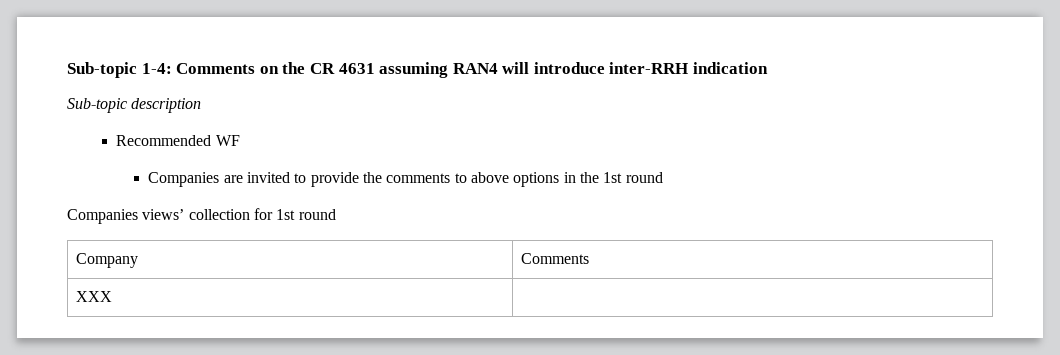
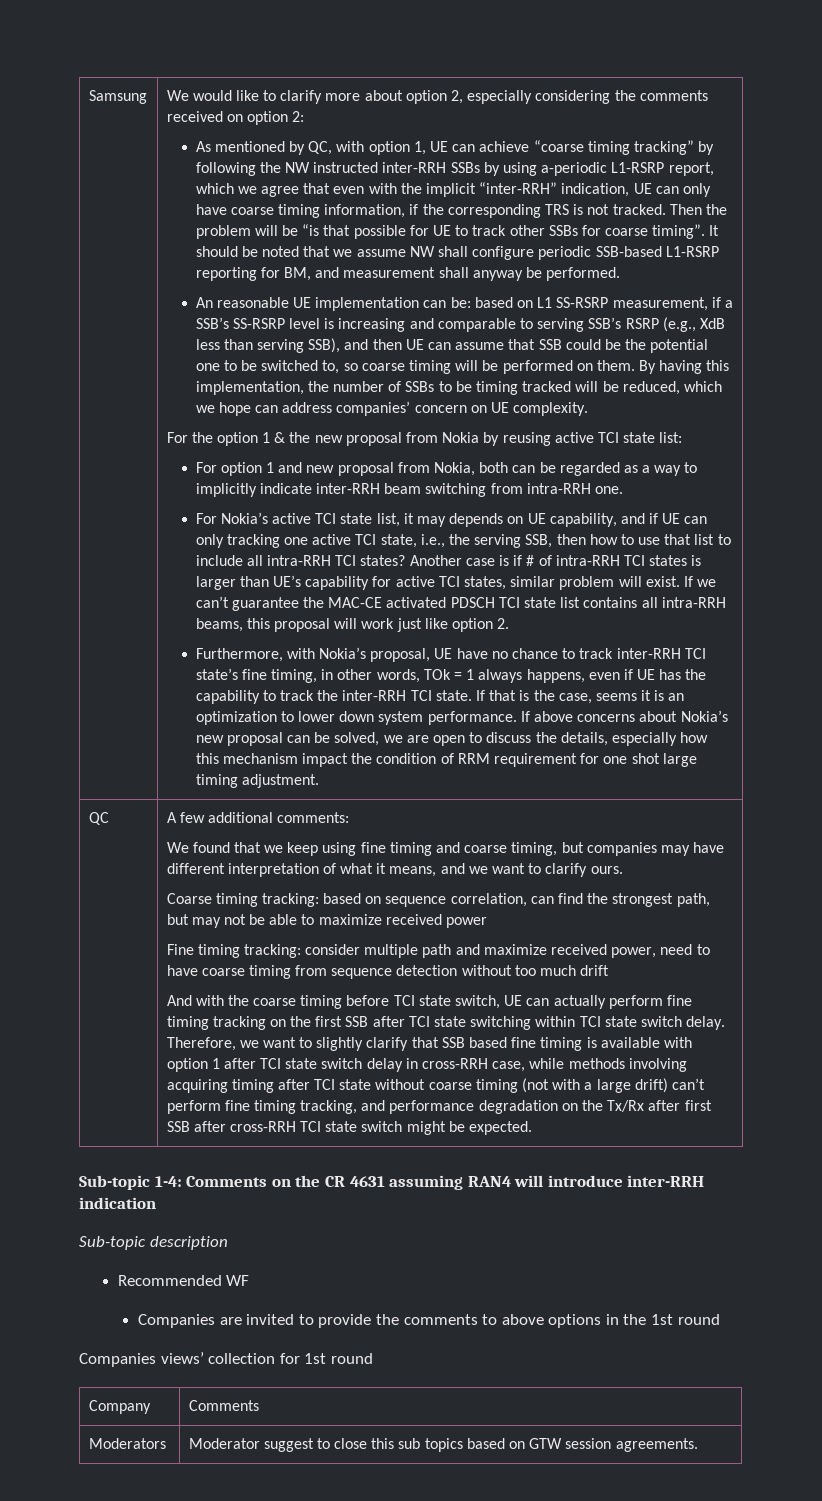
(67, 70) none -> [88,90,147,104] [166,90,708,104] [166,111,305,125] [195,140,715,155] [195,162,714,176] [195,182,711,197] [195,204,727,218] [195,224,720,239] [195,246,719,260] [195,267,621,281] [195,297,733,311] [195,317,725,332] [195,338,709,353] [195,360,730,374] [195,381,722,395] [195,401,589,416] [166,432,683,446] [195,462,698,476] [195,483,623,497] [195,512,708,527] [195,534,731,548] [195,555,702,566] [195,575,717,590] [195,596,726,611] [195,618,510,632] [195,647,706,662] [195,668,707,683] [195,690,685,704] [195,710,728,725] [195,732,709,746] [195,753,697,767] [195,774,319,788] [88,812,109,825] [166,812,350,823] [166,842,725,856] [166,863,623,877] [166,893,710,907] [166,914,488,928] [166,944,710,958] [166,965,610,979] [166,995,692,1009] [166,1016,726,1030] [166,1037,692,1051] [166,1058,687,1072] [166,1078,705,1093] [166,1100,712,1114] [166,1121,533,1135] Samsung | We would like to clarify more about option 2, especially considering the comments received on option 2: // As mentioned by QC, with option 1, UE can achieve “coarse timing tracking” by following the NW instructed inter-RRH SSBs by using a-periodic L1-RSRP report, which we agree that even with the implicit “inter-RRH” indication, UE can only have coarse timing information, if the corresponding TRS is not tracked. Then the problem will be “is that possible for UE to track other SSBs for coarse timing”. It should be noted that we assume NW shall configure periodic SSB-based L1-RSRP reporting for BM, and measurement shall anyway be performed. // An reasonable UE implementation can be: based on L1 SS-RSRP measurement, if a SSB’s SS-RSRP level is increasing and comparable to serving SSB’s RSRP (e.g., XdB less than serving SSB), and then UE can assume that SSB could be the potential one to be switched to, so coarse timing will be performed on them. By having this implementation, the number of SSBs to be timing tracked will be reduced, which we hope can address companies’ concern on UE complexity. // For the option 1 & the new proposal from Nokia by reusing active TCI state list: // For option 1 and new proposal from Nokia, both can be regarded as a way to implicitly indicate inter-RRH beam switching from intra-RRH one. // For Nokia’s active TCI state list, it may depends on UE capability, and if UE can only tracking one active TCI state, i.e., the serving SSB, then how to use that list to include all intra-RRH TCI states? Another case is if # of intra-RRH TCI states is larger than UE’s capability for active TCI states, similar problem will exist. If we can’t guarantee the MAC-CE activated PDSCH TCI state list contains all intra-RRH beams, this proposal will work just like option 2. // Furthermore, with Nokia’s proposal, UE have no chance to track inter-RRH TCI state’s fine timing, in other words, TOk = 1 always happens, even if UE has the capability to track the inter-RRH TCI state. If that is the case, seems it is an optimization to lower down system performance. If above concerns about Nokia’s new proposal can be solved, we are open to discuss the details, especially how this mechanism impact the condition of RRM requirement for one shot large timing adjustment. // QC | A few additional comments: // We found that we keep using fine timing and coarse timing, but companies may have different interpretation of what it means, and we want to clarify ours. // Coarse timing tracking: based on sequence correlation, can find the strongest path, but may not be able to maximize received power // Fine timing tracking: consider multiple path and maximize received power, need to have coarse timing from sequence detection without too much drift // And with the coarse timing before TCI state switch, UE can actually perform fine timing tracking on the first SSB after TCI state switching within TCI state switch delay. Therefore, we want to slightly clarify that SSB based fine timing is available with option 1 after TCI state switch delay in cross-RRH case, while methods involving acquiring timing after TCI state without coarse timing (not with a large drift) can’t perform fine timing tracking, and performance degradation on the Tx/Rx after first SSB after cross-RRH TCI state switch might be expected. //
[75,291,112,302] XXX | -> [88,1438,166,1449] [188,1438,698,1452] Moderators | Moderator suggest to close this sub topics based on GTW session agreements.

